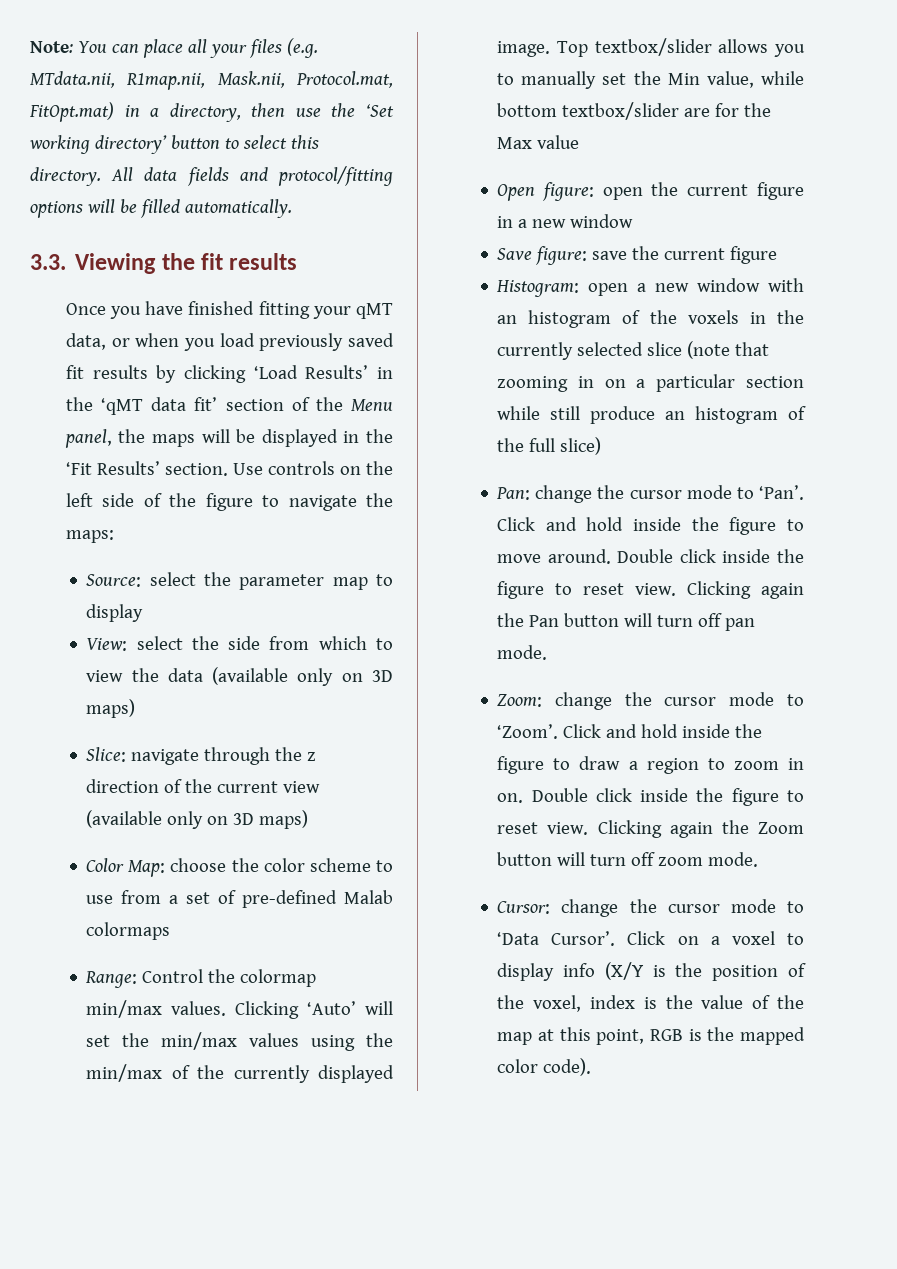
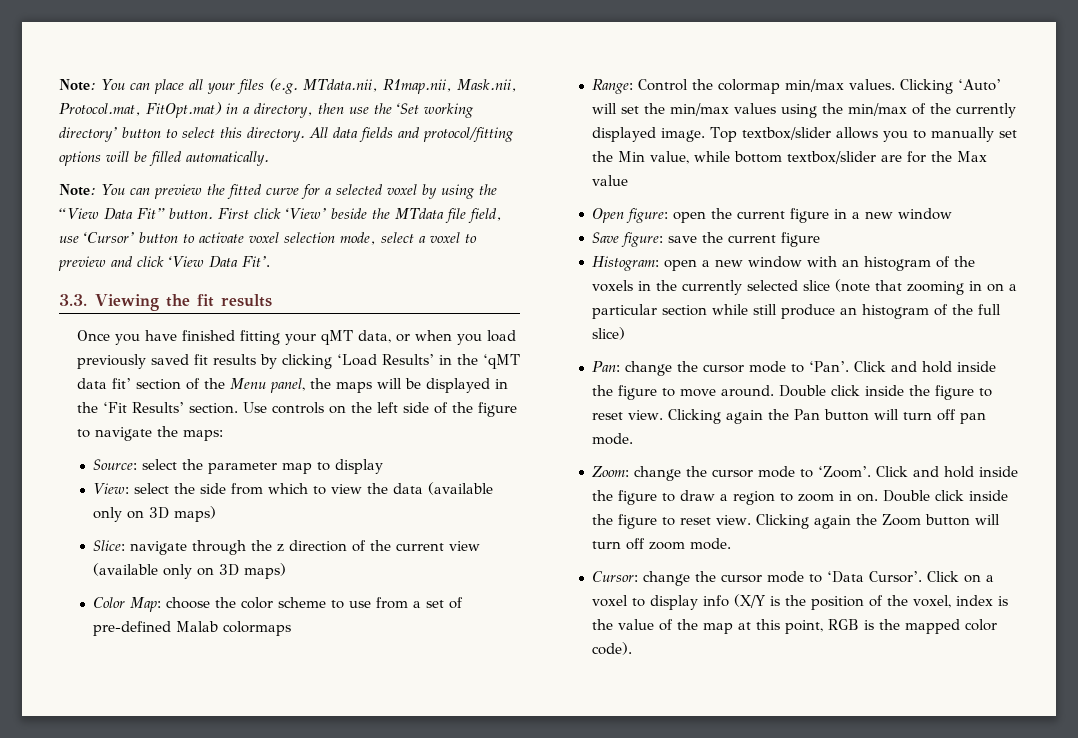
(292, 208) none -> [59,184,497,199] [59,208,502,223] [59,232,477,245] [58,256,270,271] // Note: You can preview the fitted curve for a selected voxel by using the “View Data Fit” button. First click ‘View’ beside the MTdata file field, use ‘Cursor’ button to activate voxel selection mode, select a voxel to preview and click ‘View Data Fit’.

